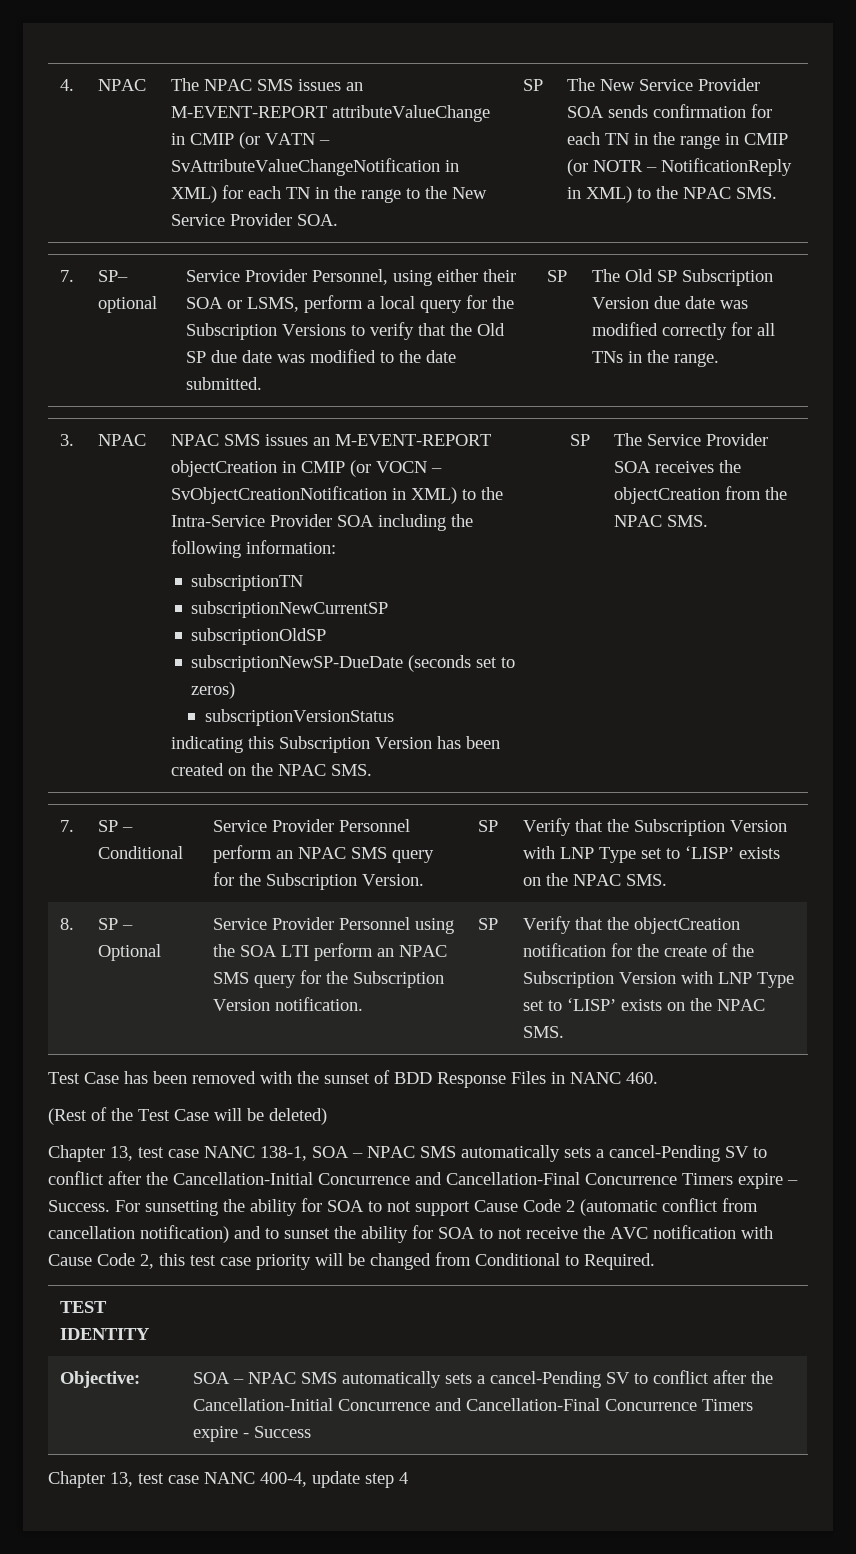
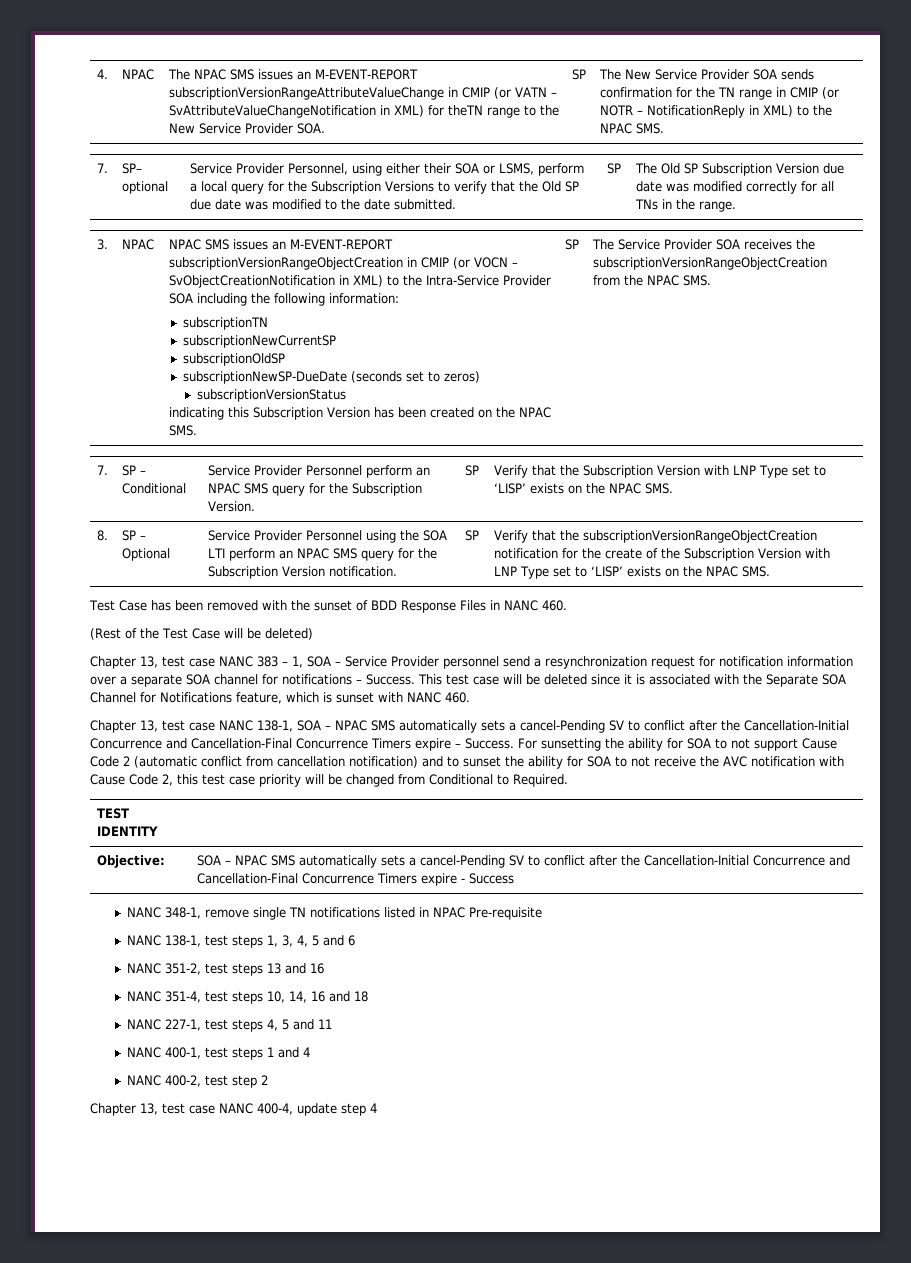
[331,105,490,122] attributeValueChange -> [168,87,444,100] subscriptionVersionRangeAttributeValueChange
[247,186,356,199] each TN in the -> [447,105,483,116] theTN
[566,132,675,145] each TN in the -> [695,87,735,98] the TN
[170,460,277,477] objectCreation -> [168,257,403,270] subscriptionVersionRangeObjectCreation
[613,487,720,504] objectCreation -> [592,257,827,270] subscriptionVersionRangeObjectCreation
[633,917,740,934] objectCreation -> [582,530,817,543] subscriptionVersionRangeObjectCreation
(327, 1116) none -> [90,656,853,669] [90,674,846,687] [90,692,470,704] // Chapter 13, test case NANC 383 – 1, SOA – Service Provider personnel send a resynchronization request for notification information over a separate SOA channel for notifications – Success. This test case will be deleted since it is associated with the Separate SOA Channel for Notifications feature, which is sunset with NANC 460.
(311, 1432) none -> [126,907,542,920] [126,935,355,948] [126,963,324,976] [126,991,368,1004] [126,1019,332,1032] [126,1047,310,1060] [126,1075,268,1088] // NANC 348-1, remove single TN notifications listed in NPAC Pre-requisite // NANC 138-1, test steps 1, 3, 4, 5 and 6 // NANC 351-2, test steps 13 and 16 // NANC 351-4, test steps 10, 14, 16 and 18 // NANC 227-1, test steps 4, 5 and 11 // NANC 400-1, test steps 1 and 4 // NANC 400-2, test step 2

